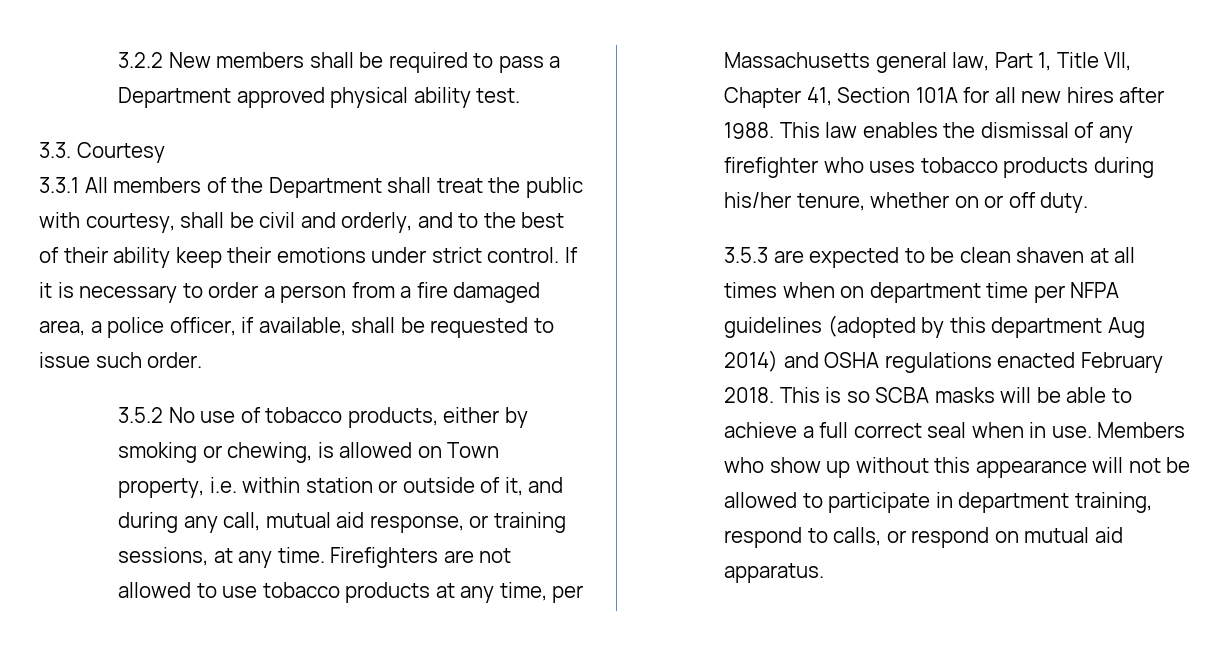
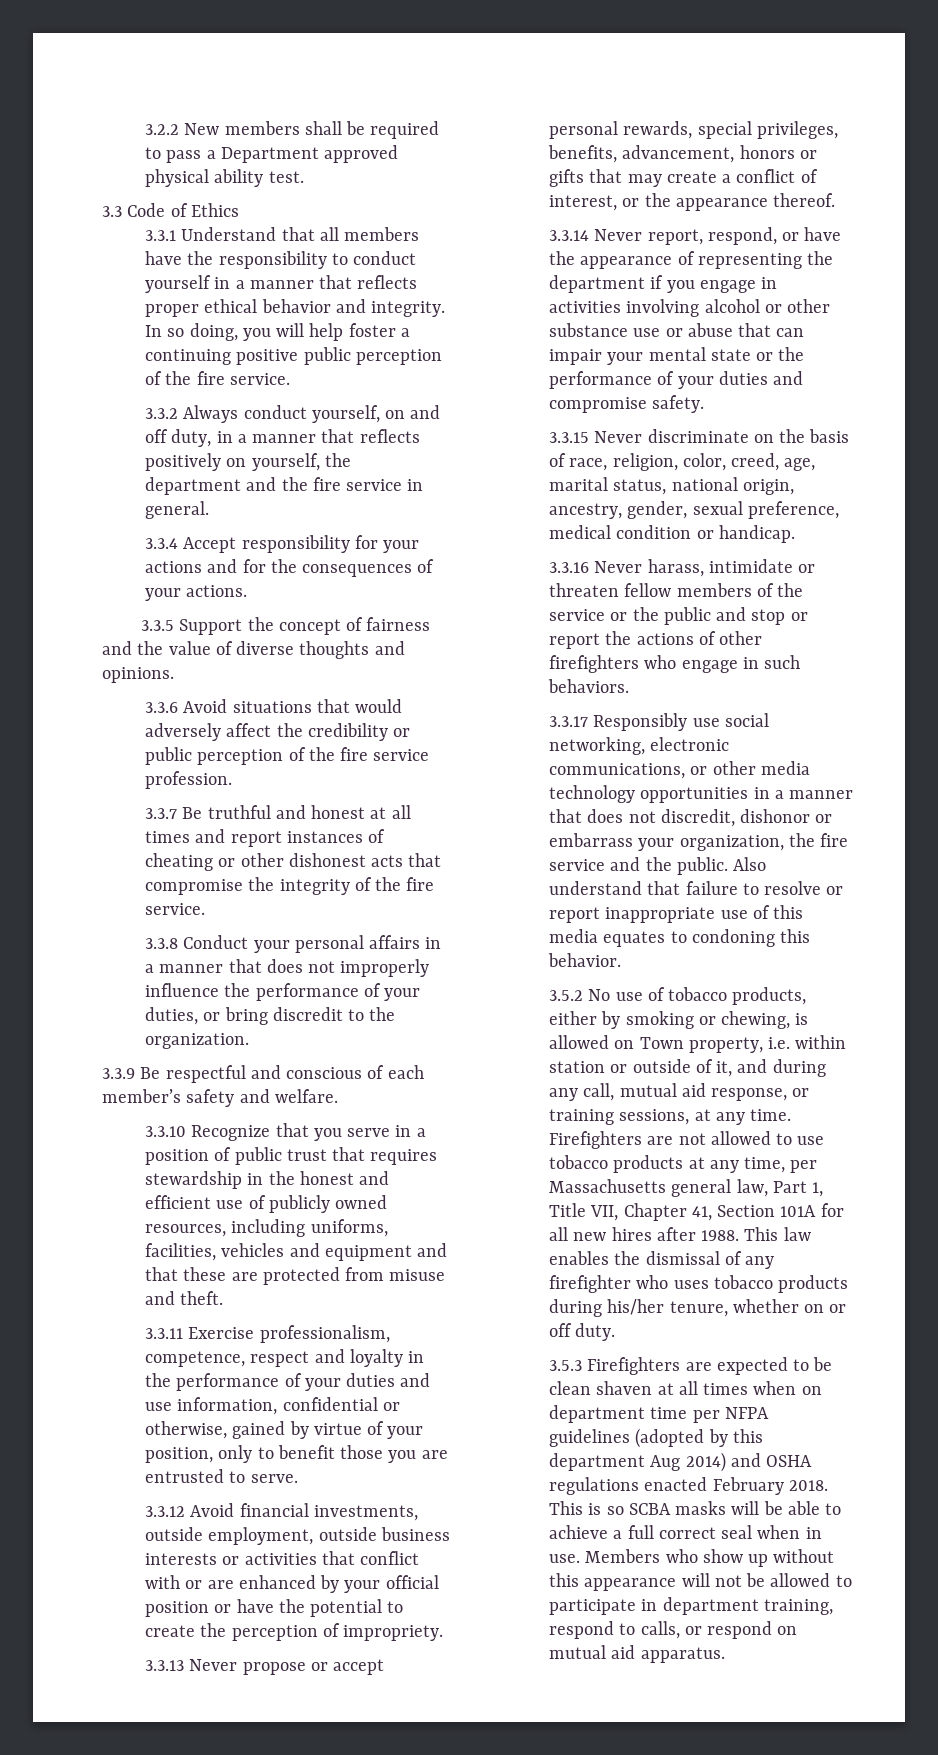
[39,142,165,163] [39,177,583,198] [39,212,565,233] [39,247,578,268] [39,282,541,303] [39,317,554,338] [39,352,203,368] 3.3. Courtesy // 3.3.1 All members of the Department shall treat the public with courtesy, shall be civil and orderly, and to the best of their ability keep their emotions under strict control. If it is necessary to order a person from a fire damaged area, a police officer, if available, shall be requested to issue such order. -> [102,203,239,217] [145,227,420,241] [145,251,417,269] [145,275,418,293] [145,299,446,317] [145,323,410,341] [145,347,442,365] [145,371,290,385] [145,405,441,423] [145,429,420,447] [145,453,351,471] [145,477,424,495] [145,501,210,519] [145,535,420,553] [145,559,435,577] [145,585,248,601] [141,617,431,635] [102,641,405,659] [102,667,174,683] [145,699,403,713] [145,723,411,741] [145,747,430,765] [145,771,233,789] [145,805,411,819] [145,829,386,847] [145,853,442,871] [145,877,435,895] [145,903,206,915] [145,935,442,953] [145,959,430,977] [145,983,421,1001] [145,1007,396,1025] [145,1033,250,1049] [102,1065,424,1083] [102,1089,338,1107] [145,1123,426,1141] [145,1147,438,1165] [145,1171,390,1189] [145,1195,388,1213] [145,1219,388,1237] [145,1243,448,1261] [145,1267,446,1285] [145,1291,224,1305] [145,1325,390,1343] [145,1349,425,1367] [145,1373,431,1391] [145,1397,400,1415] [145,1421,424,1439] [145,1445,448,1463] [145,1469,298,1483] [145,1503,418,1521] [145,1527,450,1545] [145,1551,420,1565] [145,1575,439,1593] [145,1599,404,1617] [145,1623,444,1641] [145,1659,385,1675] [549,121,838,139] [548,145,817,163] [549,169,818,187] [549,193,836,211] [549,227,842,245] [549,251,834,269] [549,275,778,293] [549,299,831,317] [549,323,805,337] [549,347,805,365] [549,371,804,389] [549,395,705,413] [549,429,850,443] [549,453,816,471] [549,477,794,495] [549,501,839,519] [549,525,795,543] [549,559,816,577] [549,583,804,597] [549,607,808,625] [549,631,763,649] [549,655,801,673] [548,679,630,693] [549,713,769,731] [549,737,730,755] [549,761,810,779] [549,785,854,803] [549,809,833,827] [549,833,849,851] [549,857,767,875] [549,881,844,895] [549,905,804,923] [549,929,811,947] [548,953,622,967] 3.3 Code of Ethics // 3.3.1 Understand that all members have the responsibility to conduct yourself in a manner that reflects proper ethical behavior and integrity. In so doing, you will help foster a continuing positive public perception of the fire service. // 3.3.2 Always conduct yourself, on and off duty, in a manner that reflects positively on yourself, the department and the fire service in general. // 3.3.4 Accept responsibility for your actions and for the consequences of your actions. // 3.3.5 Support the concept of fairness and the value of diverse thoughts and opinions. // 3.3.6 Avoid situations that would adversely affect the credibility or public perception of the fire service profession. // 3.3.7 Be truthful and honest at all times and report instances of cheating or other dishonest acts that compromise the integrity of the fire service. // 3.3.8 Conduct your personal affairs in a manner that does not improperly influence the performance of your duties, or bring discredit to the organization. // 3.3.9 Be respectful and conscious of each member’s safety and welfare. // 3.3.10 Recognize that you serve in a position of public trust that requires stewardship in the honest and efficient use of publicly owned resources, including uniforms, facilities, vehicles and equipment and that these are protected from misuse and theft. // 3.3.11 Exercise professionalism, competence, respect and loyalty in the performance of your duties and use information, confidential or otherwise, gained by virtue of your position, only to benefit those you are entrusted to serve. // 3.3.12 Avoid financial investments, outside employment, outside business interests or activities that conflict with or are enhanced by your official position or have the potential to create the perception of impropriety. // 3.3.13 Never propose or accept personal rewards, special privileges, benefits, advancement, honors or gifts that may create a conflict of interest, or the appearance thereof. // 3.3.14 Never report, respond, or have the appearance of representing the department if you engage in activities involving alcohol or other substance use or abuse that can impair your mental state or the performance of your duties and compromise safety. // 3.3.15 Never discriminate on the basis of race, religion, color, creed, age, marital status, national origin, ancestry, gender, sexual preference, medical condition or handicap. // 3.3.16 Never harass, intimidate or threaten fellow members of the service or the public and stop or report the actions of other firefighters who engage in such behaviors. // 3.3.17 Responsibly use social networking, electronic communications, or other media technology opportunities in a manner that does not discredit, dishonor or embarrass your organization, the fire service and the public. Also understand that failure to resolve or report inappropriate use of this media equates to condoning this behavior.
(769, 255) none -> [587,1357,681,1375] Firefighters

